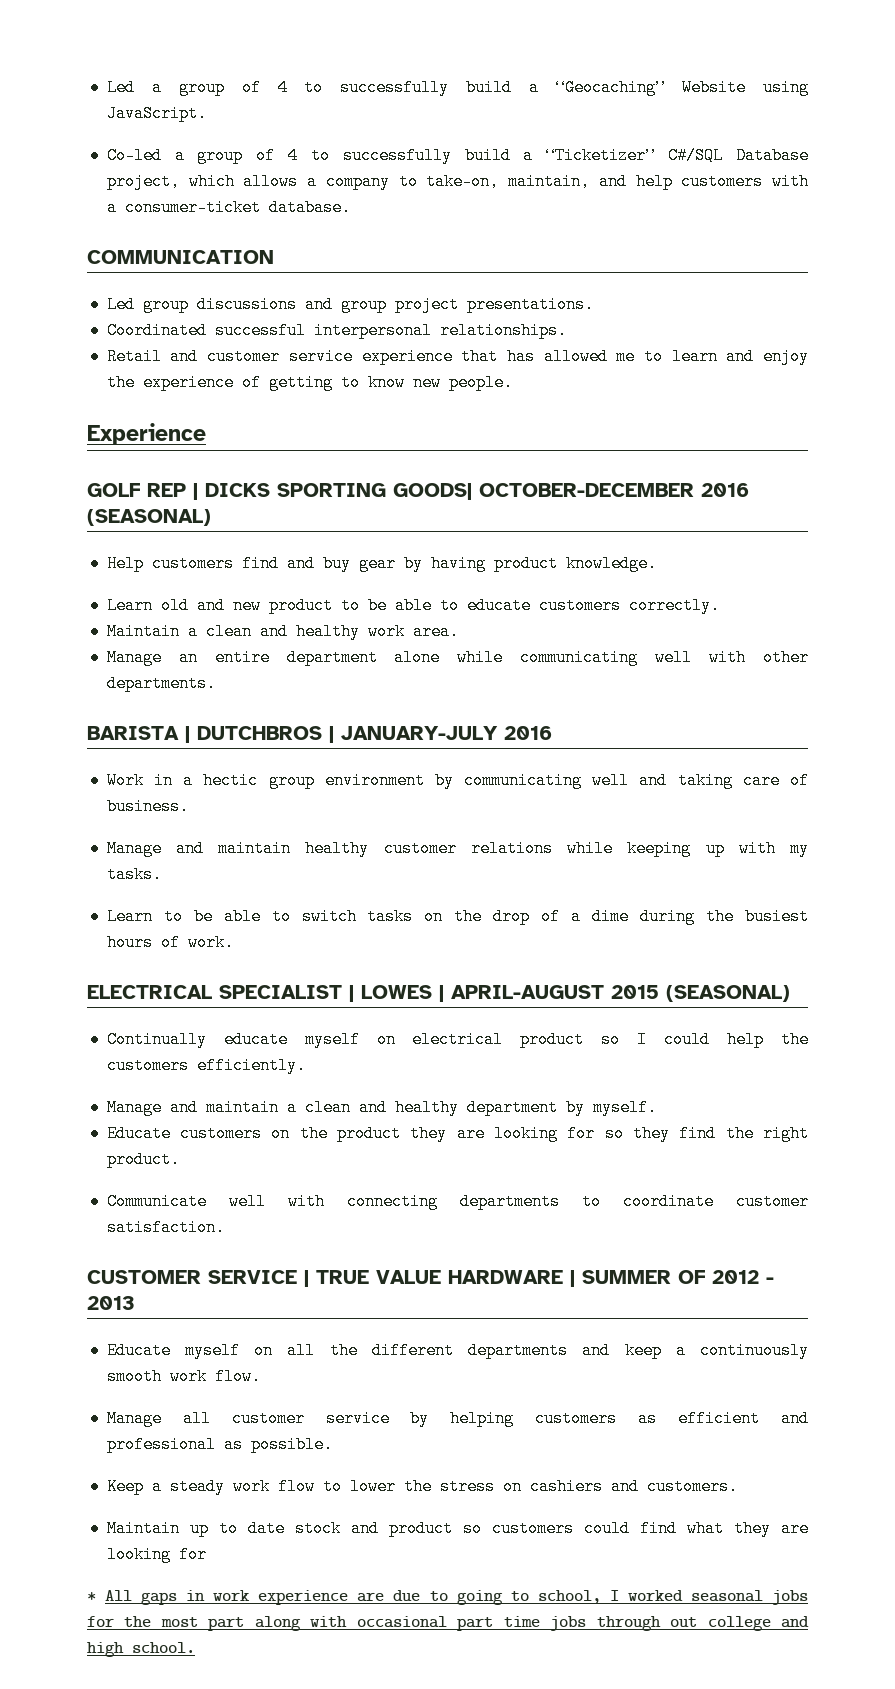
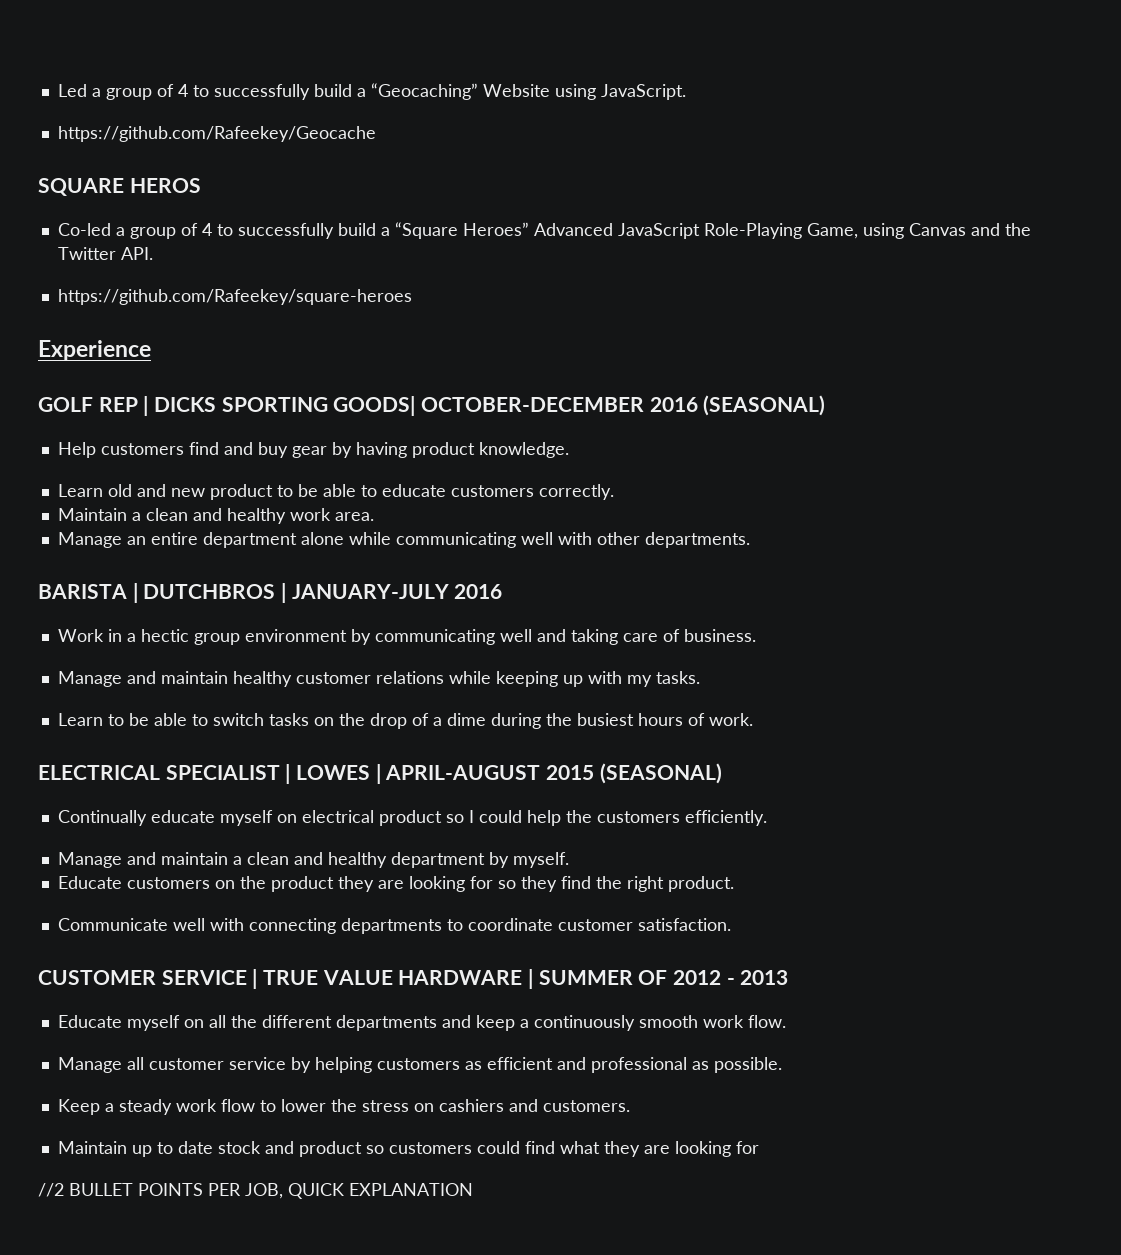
(207, 113) none -> [57,126,376,142] [38,178,201,196] // https://github.com/Rafeekey/Geocache // SQUARE HEROS
[546,147,809,164] [106,173,809,190] [106,199,351,216] [87,250,274,264] [106,296,594,313] [106,322,567,339] [106,348,810,365] [106,374,513,391] “Ticketizer” C#/SQL Database project, which allows a company to take-on, maintain, and help customers with a consumer-ticket database. // COMMUNICATION // Led group discussions and group project presentations. // Coordinated successful interpersonal relationships. // Retail and customer service experience that has allowed me to learn and enjoy the experience of getting to know new people. -> [394,222,1031,239] [57,247,153,260] [57,289,412,305] “Square Heroes” Advanced JavaScript Role-Playing Game, using Canvas and the Twitter API. // https://github.com/Rafeekey/square-heroes
[87,1590,809,1605] [87,1616,809,1631] [87,1642,195,1657] * All gaps in work experience are due to going to school, I worked seasonal jobs for the most part along with occasional part time jobs through out college and high school. -> [38,1183,473,1199] //2 BULLET POINTS PER JOB, QUICK EXPLANATION

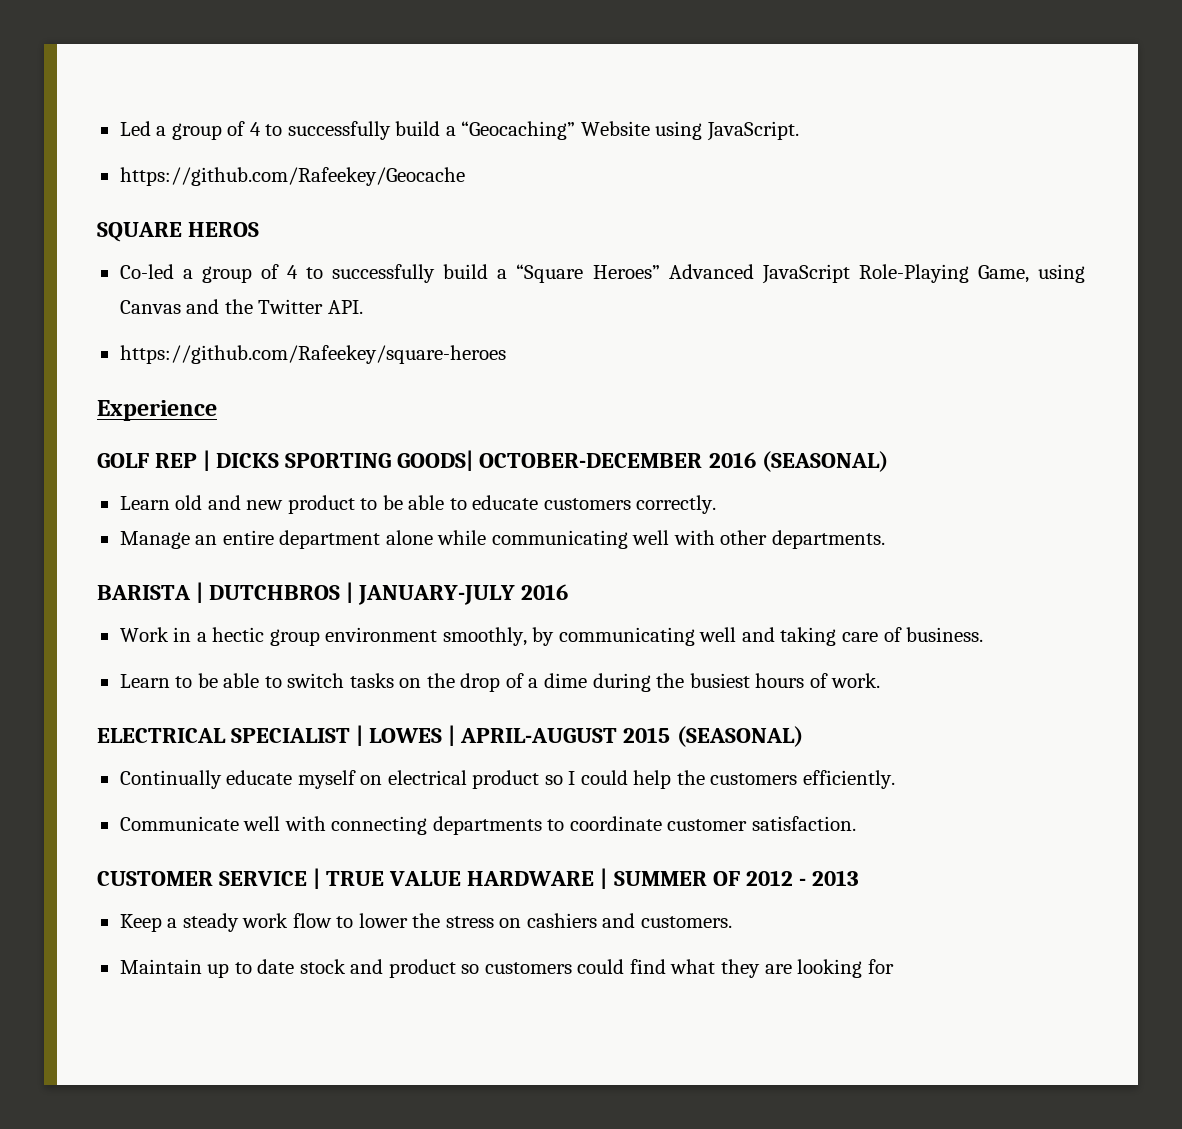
[57,442,569,458] // Help customers find and buy gear by having product knowledge. -> (888, 461) none
[57,508,374,524] // Maintain a clean and healthy work area. -> (717, 504) none
(347, 635) none -> [442,627,527,646] smoothly,
[57,671,700,687] // Manage and maintain healthy customer relations while keeping up with my tasks. -> (984, 634) none
[57,852,569,868] [57,876,734,892] // Manage and maintain a clean and healthy department by myself. // Educate customers on the product they are looking for so they find the right product. -> (895, 779) none
[57,1015,786,1031] [57,1057,782,1073] // Educate myself on all the different departments and keep a continuously smooth work flow. // Manage all customer service by helping customers as efficient and professional as possible. -> (859, 878) none
[38,1183,473,1199] // //2 BULLET POINTS PER JOB, QUICK EXPLANATION -> (894, 966) none

